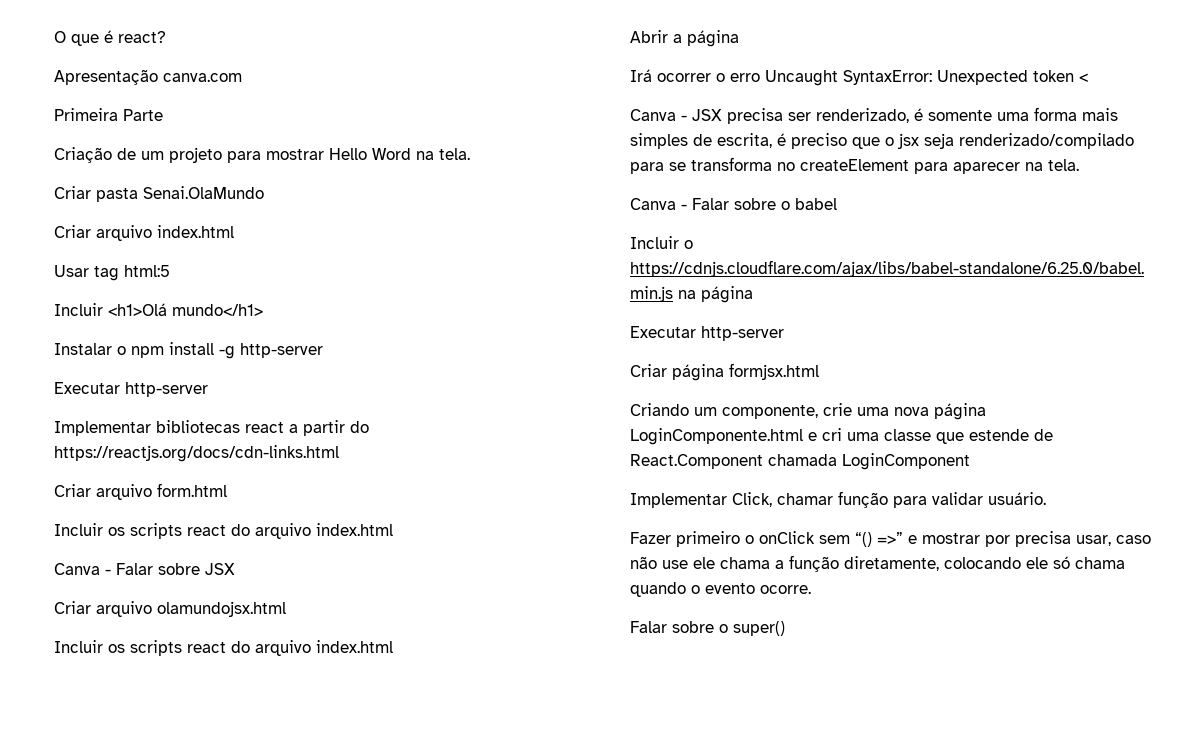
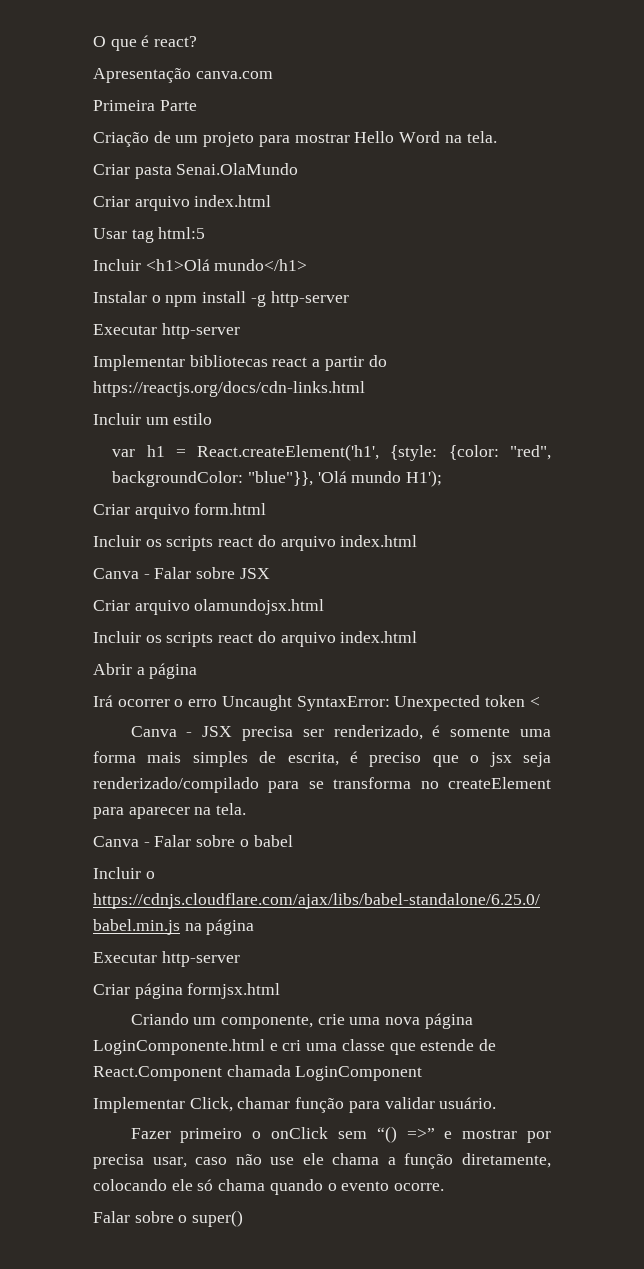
(339, 453) none -> [93,413,213,425] [112,444,551,461] [112,470,443,487] // Incluir um estilo // var h1 = React.createElement('h1', {style: {color: "red", backgroundColor: "blue"}}, 'Olá mundo H1');

